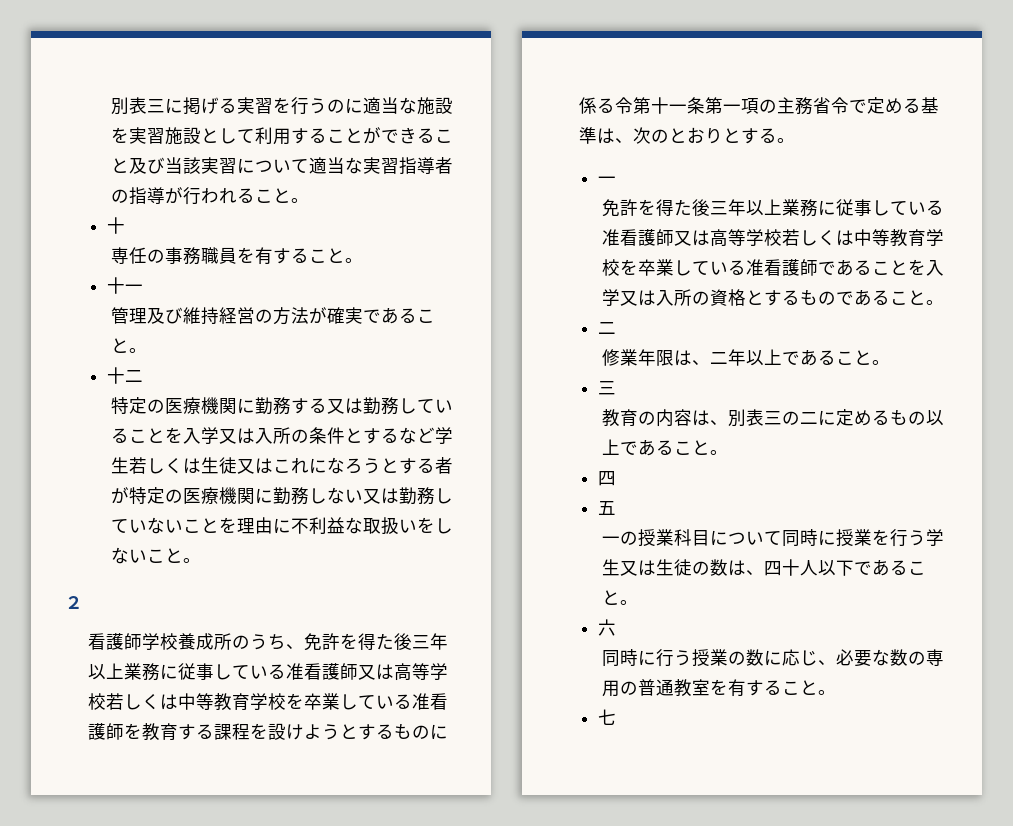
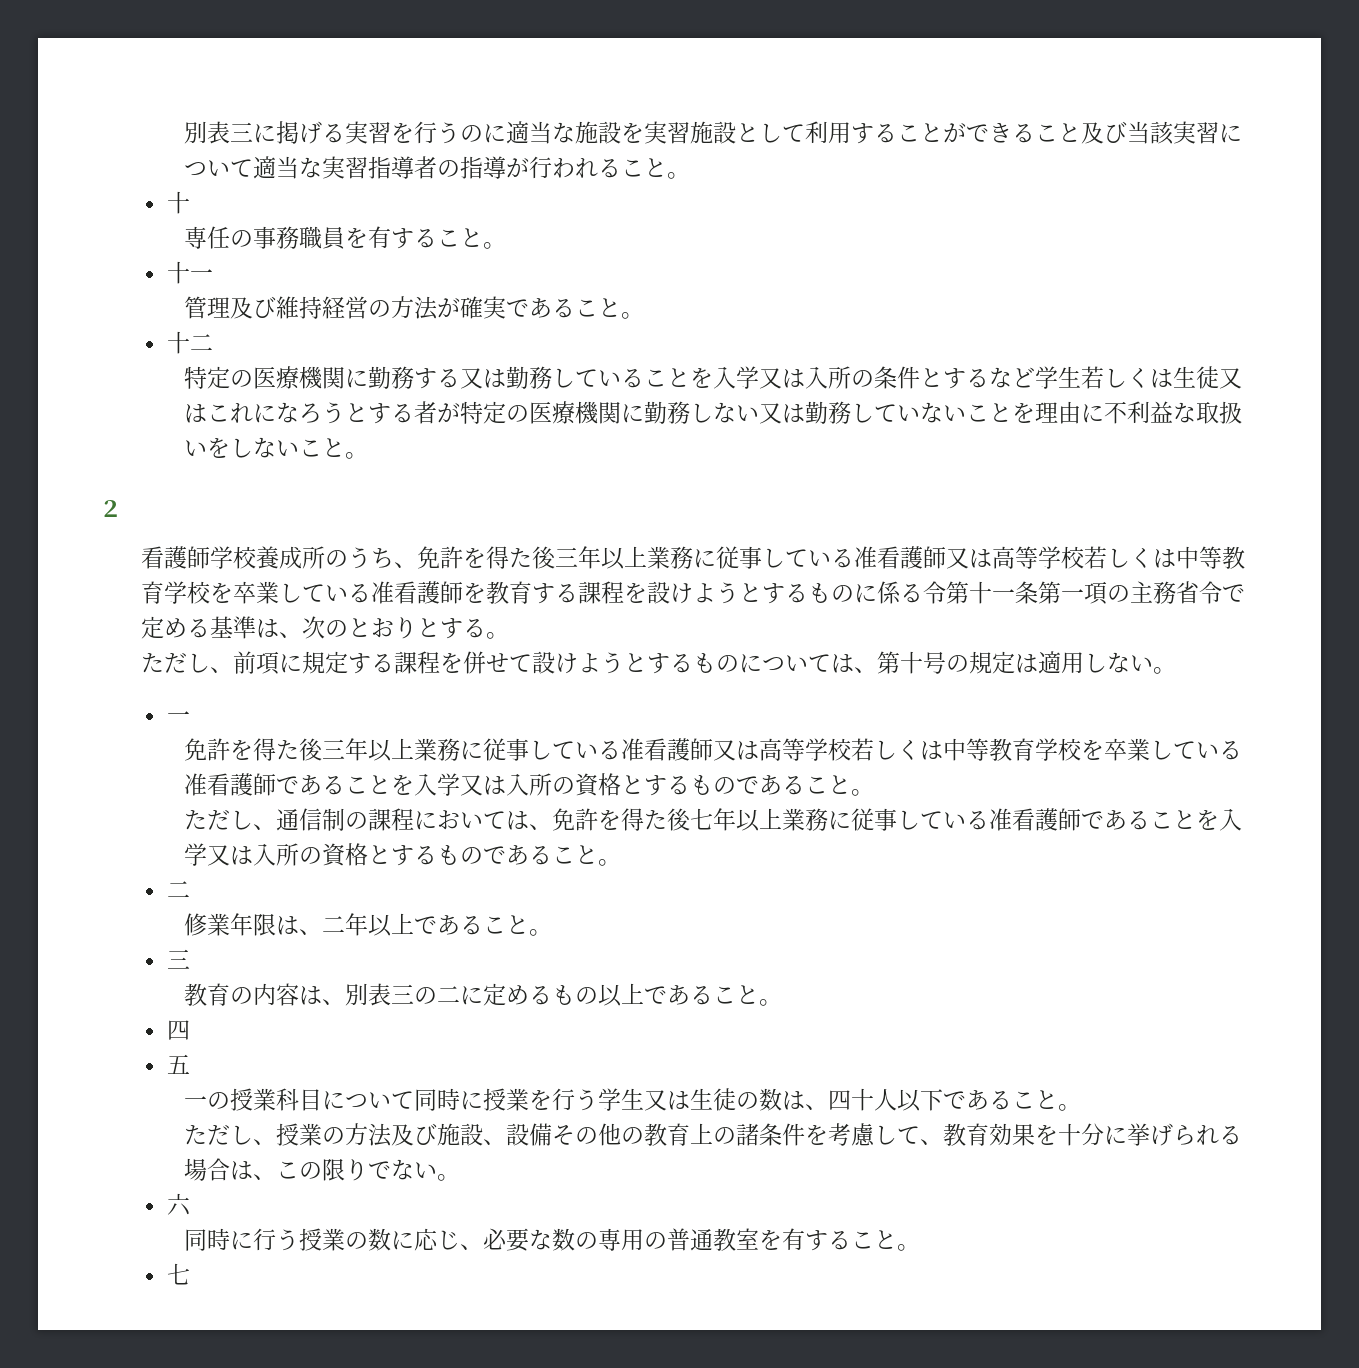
(795, 140) none -> [141,651,1177,675] // ただし、前項に規定する課程を併せて設けようとするものについては、第十号の規定は適用しない。
(944, 302) none -> [183,808,1242,832] [183,843,621,867] // ただし、通信制の課程においては、免許を得た後七年以上業務に従事している准看護師であることを入学又は入所の資格とするものであること。
(638, 602) none -> [183,1123,1242,1147] [183,1158,460,1181] // ただし、授業の方法及び施設、設備その他の教育上の諸条件を考慮して、教育効果を十分に挙げられる場合は、この限りでない。

